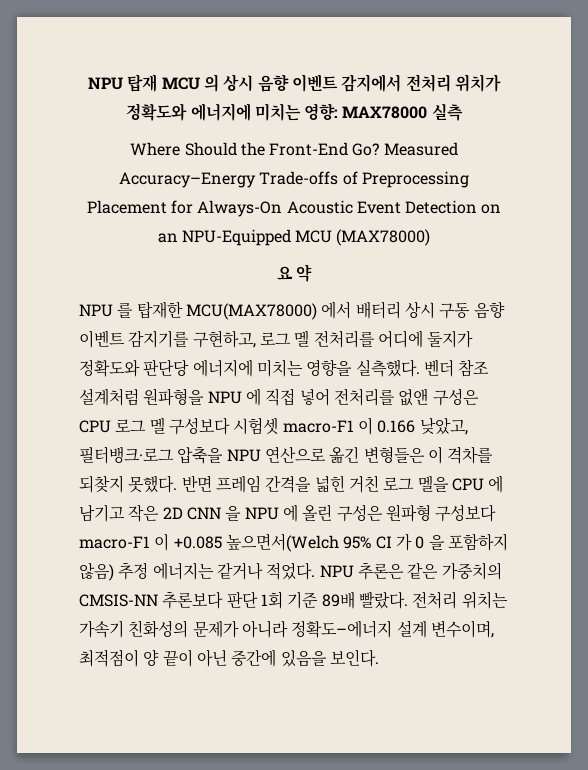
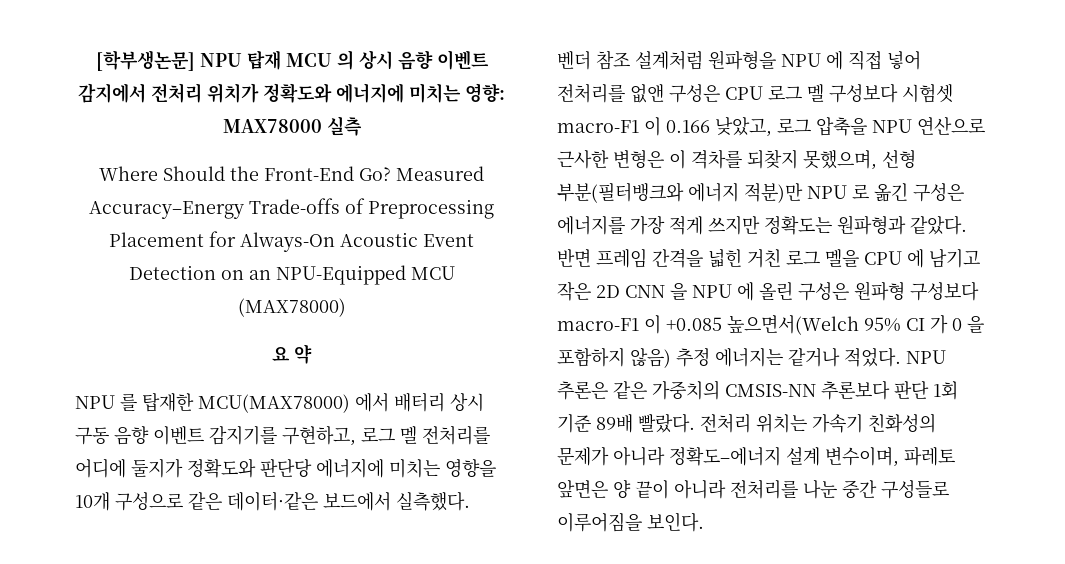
(88, 83) none -> [95,50,195,71] [학부생논문]
(353, 367) none -> [75,491,391,511] 10개 구성으로 같은 데이터·같은 보드에서
[79,446,174,464] 필터뱅크·로그 -> [777,118,811,133] 로그
[329,446,425,464] 옮긴 변형들은 -> [557,150,664,169] 근사한 변형은
[128,475,178,493] 못했다. -> [803,150,916,170] [557,182,964,203] [557,215,967,235] 못했으며, 선형 부분(필터뱅크와 에너지 적분)만 NPU 로 옮긴 구성은 에너지를 가장 적게 쓰지만 정확도는 원파형과 같았다.
[79,649,327,667] 최적점이 양 끝이 아닌 중간에 있음을 -> [904,446,955,466] [557,479,949,499] [557,513,642,532] 파레토 앞면은 양 끝이 아니라 전처리를 나눈 중간 구성들로 이루어짐을

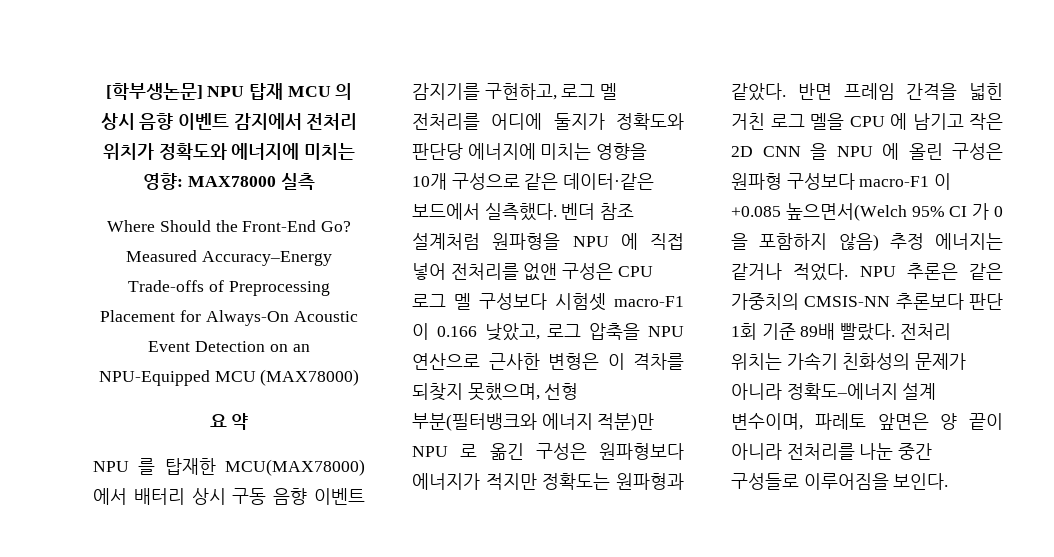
[557,215,760,235] 에너지를 가장 적게 쓰지만 -> [599,443,684,460] [412,473,537,490] 원파형보다 에너지가 적지만

